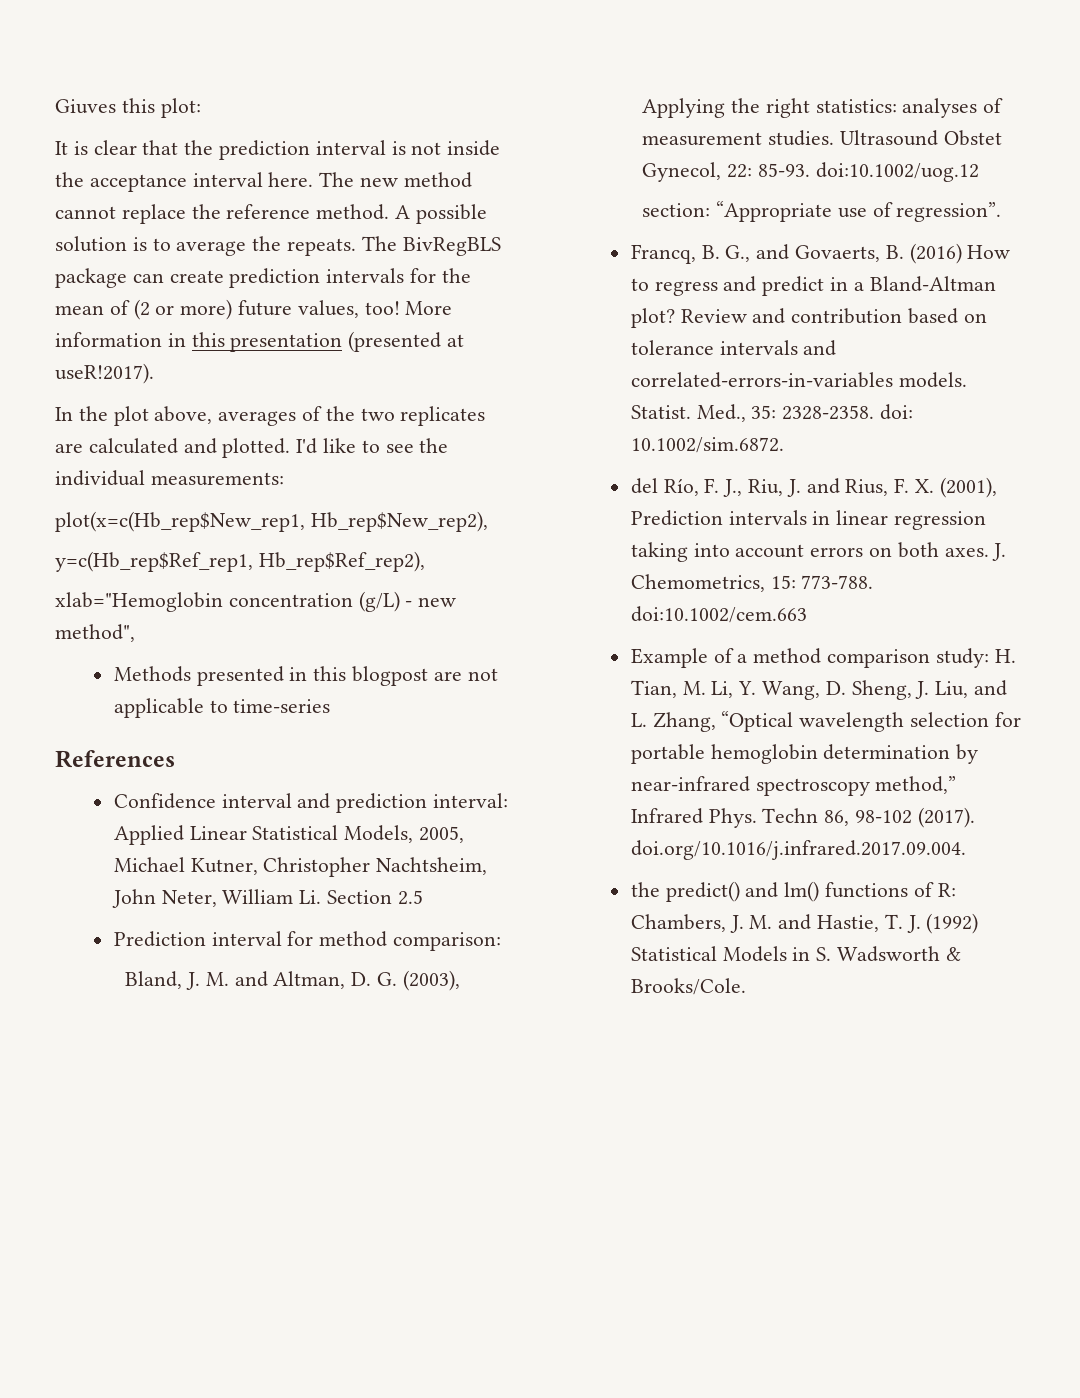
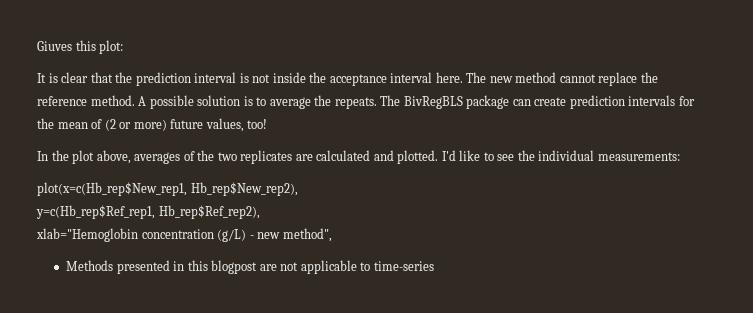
[405,301,453,315] [55,331,465,352] [55,363,154,384] More information in this presentation (presented at useR!2017). -> (268, 124) none
[55,750,175,768] [113,793,508,813] [113,825,464,845] [113,857,488,877] [111,889,423,908] [113,931,501,951] [125,970,460,991] [642,98,1004,118] [642,130,1002,146] [642,162,979,182] [642,201,1002,222] [630,243,1011,264] [630,276,996,296] [630,308,987,328] [630,340,837,356] [630,372,967,388] [630,404,913,422] [630,437,784,453] [630,477,997,498] [630,510,986,530] [630,542,1007,562] [630,574,874,592] [630,606,807,623] [630,648,1016,668] [630,680,1007,700] [630,711,1021,732] [630,744,979,764] [630,776,957,796] [630,807,975,828] [630,840,966,860] [630,881,956,902] [630,913,979,934] [630,946,961,962] [630,978,746,995] // References // Confidence interval and prediction interval: Applied Linear Statistical Models, 2005, Michael Kutner, Christopher Nachtsheim, John Neter, William Li. Section 2.5 // Prediction interval for method comparison: // Bland, J. M. and Altman, D. G. (2003), Applying the right statistics: analyses of measurement studies. Ultrasound Obstet Gynecol, 22: 85-93. doi:10.1002/uog.12 // section: “Appropriate use of regression”. // Francq, B. G., and Govaerts, B. (2016) How to regress and predict in a Bland-Altman plot? Review and contribution based on tolerance intervals and correlated-errors-in-variables models. Statist. Med., 35: 2328-2358. doi: 10.1002/sim.6872. // del Río, F. J., Riu, J. and Rius, F. X. (2001), Prediction intervals in linear regression taking into account errors on both axes. J. Chemometrics, 15: 773-788. doi:10.1002/cem.663 // Example of a method comparison study: H. Tian, M. Li, Y. Wang, D. Sheng, J. Liu, and L. Zhang, “Optical wavelength selection for portable hemoglobin determination by near-infrared spectroscopy method,” Infrared Phys. Techn 86, 98-102 (2017). doi.org/10.1016/j.infrared.2017.09.004. // the predict() and lm() functions of R: Chambers, J. M. and Hastie, T. J. (1992) Statistical Models in S. Wadsworth & Brooks/Cole. -> (434, 266) none

